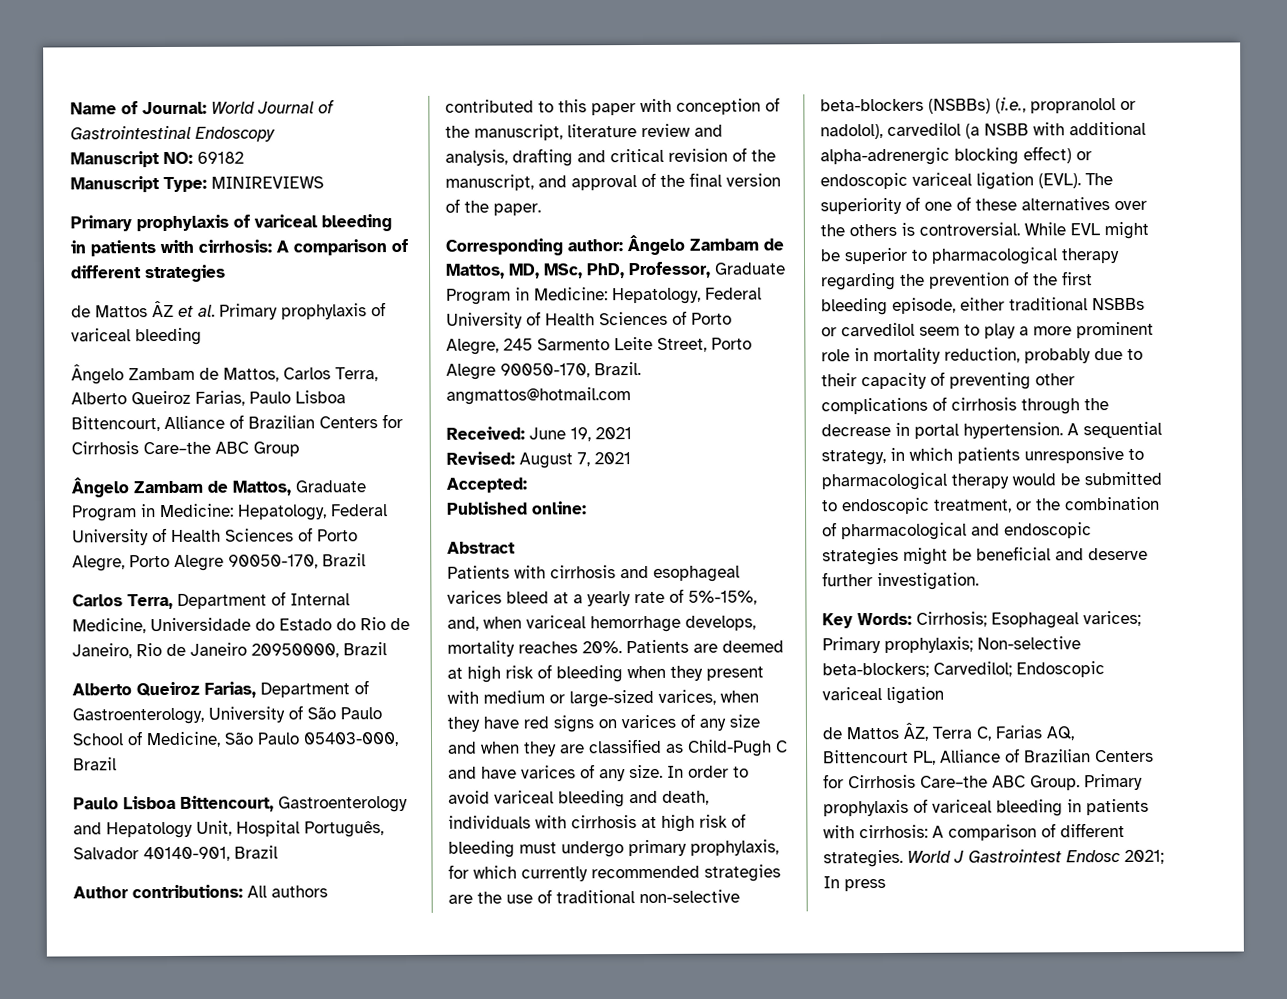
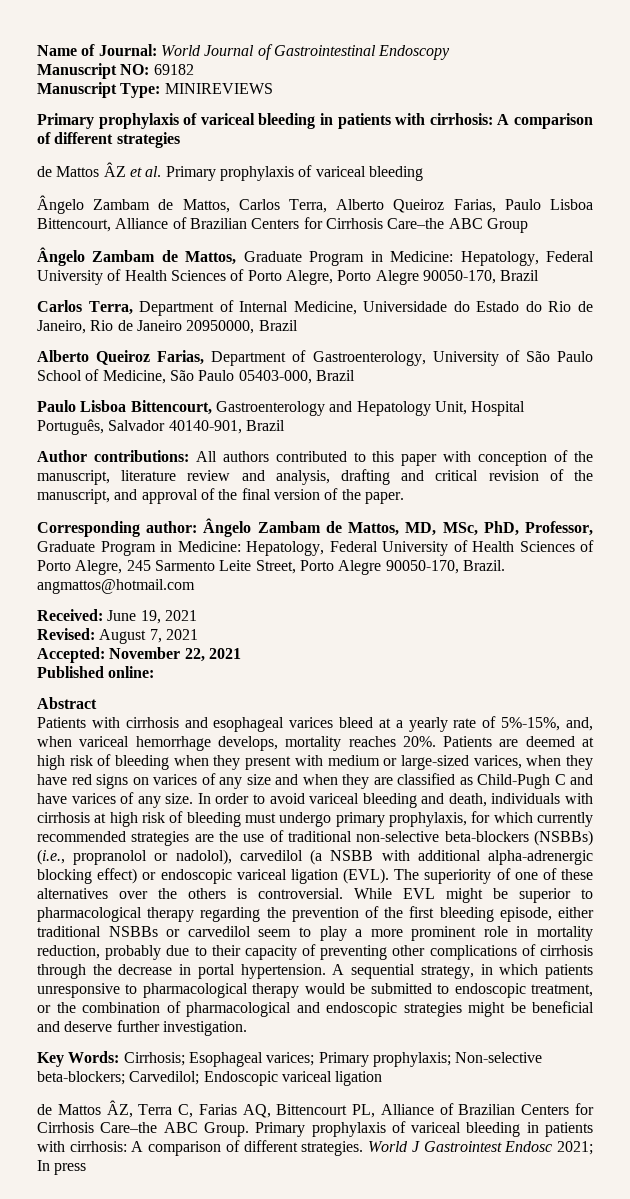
(527, 485) none -> [109,647,241,662] November 22, 2021

